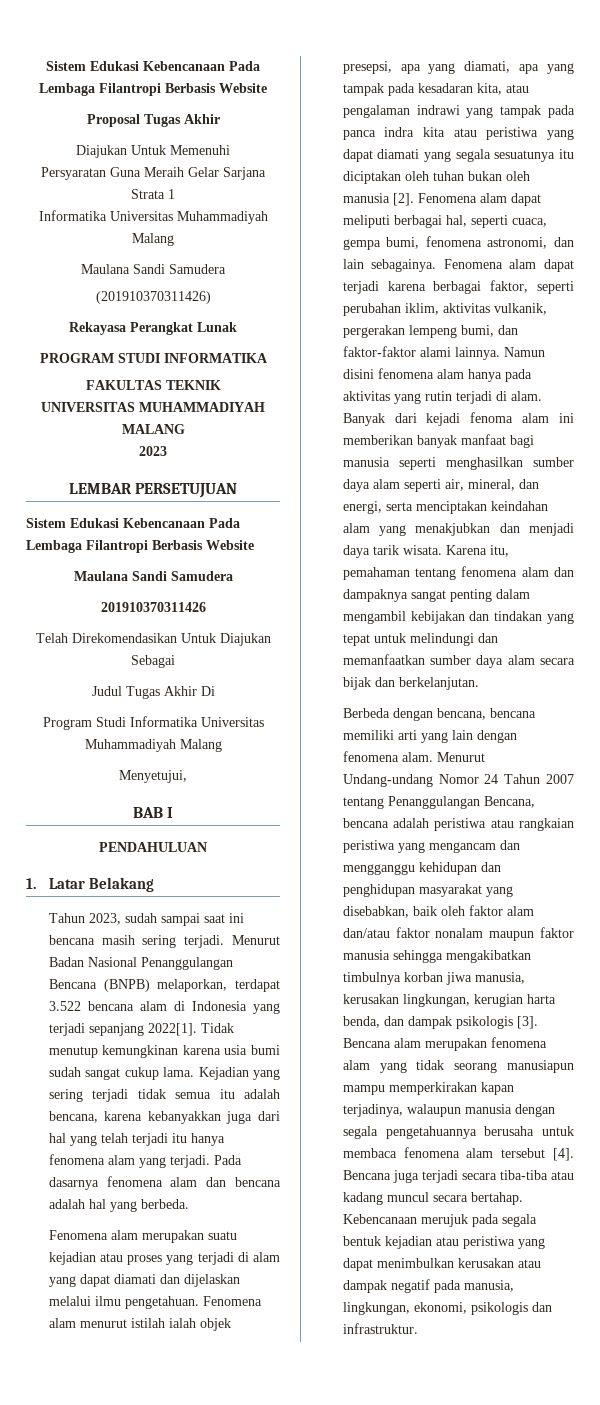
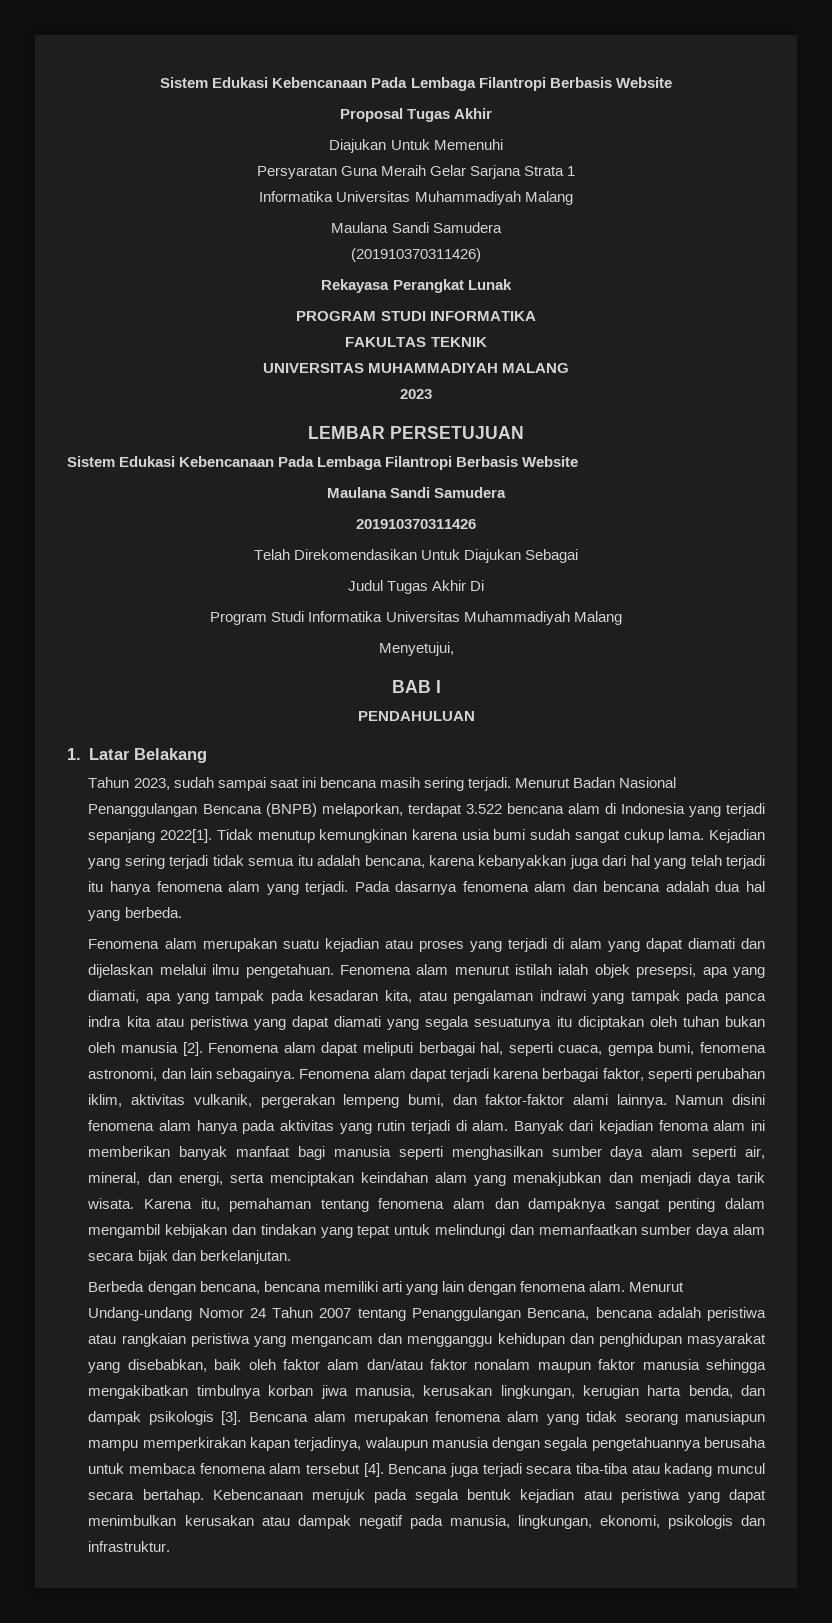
(85, 1204) none -> [715,881,741,892] dua
[426,413,461,426] kejadi -> [599,1120,654,1134] kejadian

